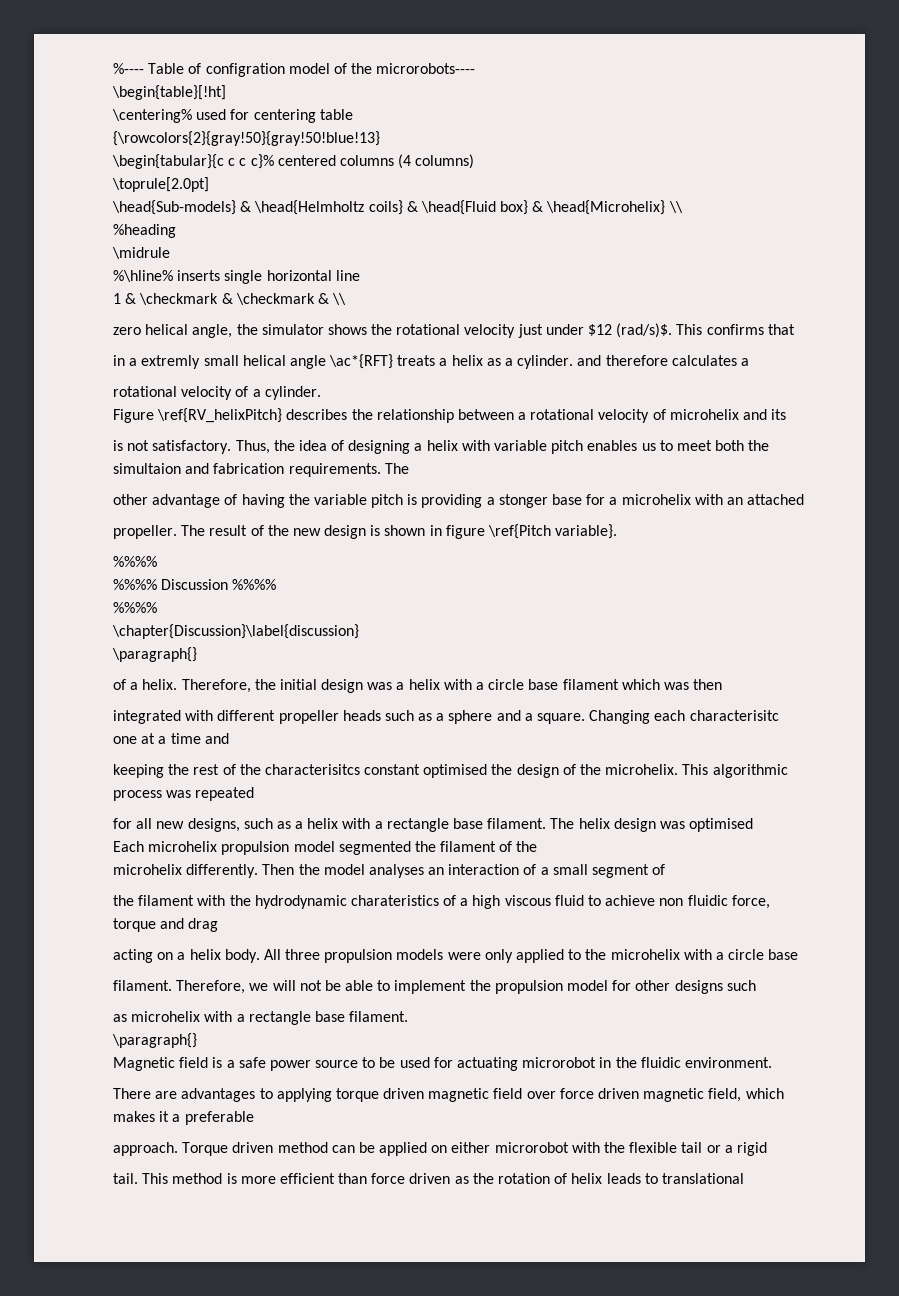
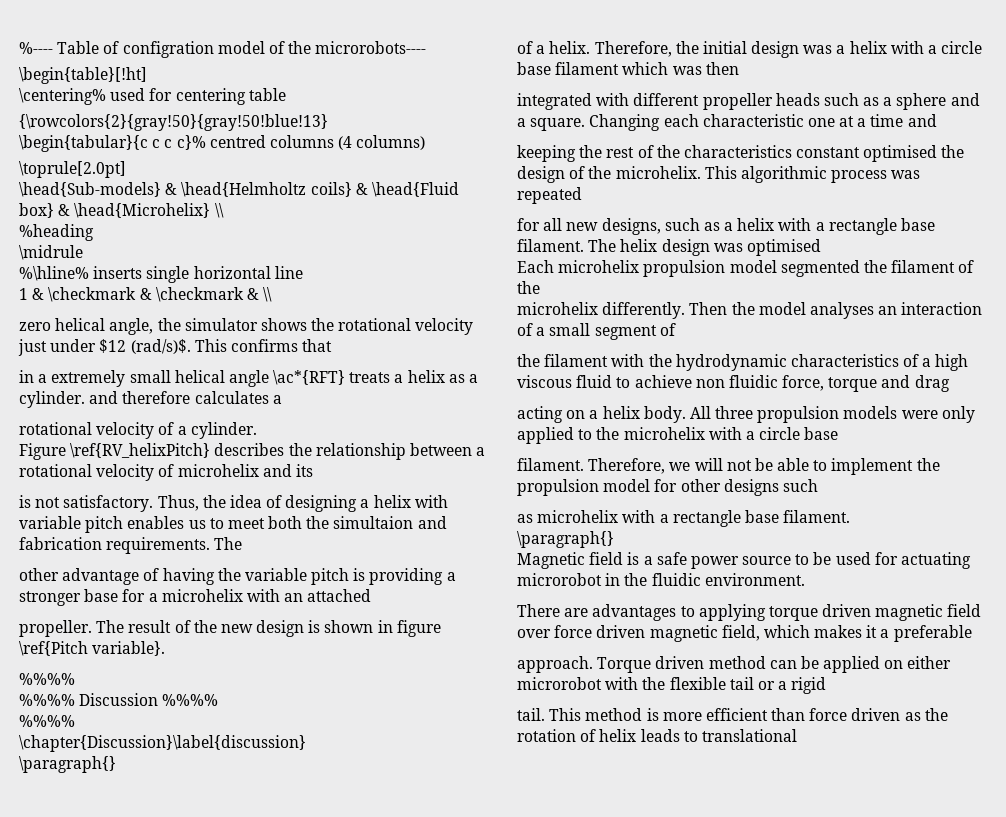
[277,155,336,166] centered -> [209,135,266,148] centred
[141,355,201,369] extremly -> [51,370,126,387] extremely
[498,494,548,508] stonger -> [19,591,81,606] stronger
[689,710,779,721] characterisitc -> [702,114,804,127] characteristic
[264,764,360,775] characterisitcs -> [683,145,792,158] characteristics
[350,895,439,906] charateristics -> [790,354,899,367] characteristics

